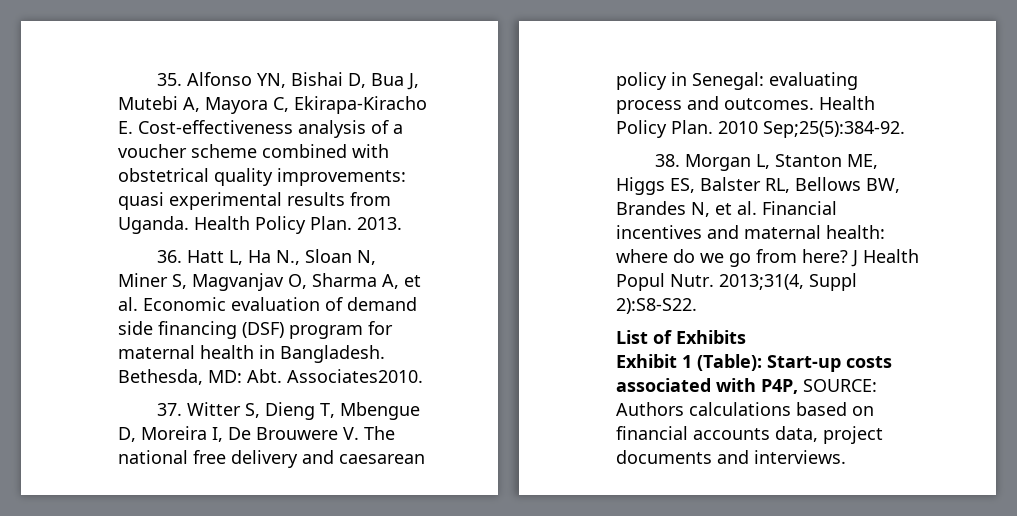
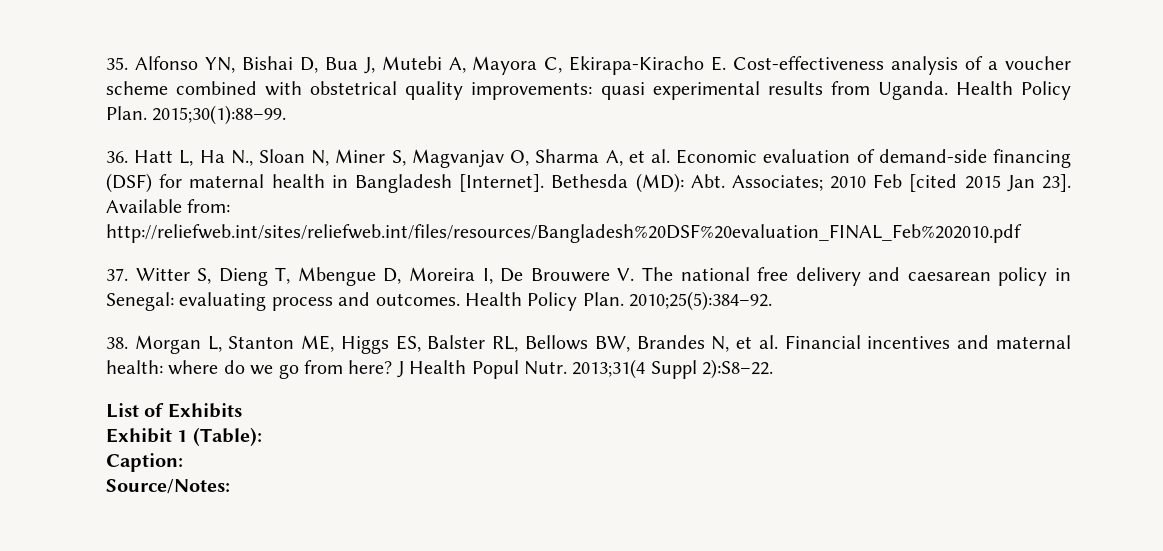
[357,217,402,230] 2013. -> [152,105,287,125] 2015;30(1):88–99.
[347,297,417,311] [118,321,153,335] demand side -> [878,149,987,163] demand-side
[289,325,363,339] program -> (152, 183) none
[280,345,385,363] [118,369,423,385] Bangladesh. Bethesda, MD: Abt. Associates2010. -> [354,173,1071,193] [106,199,231,213] [106,224,1022,243] Bangladesh [Internet]. Bethesda (MD): Abt. Associates; 2010 Feb [cited 2015 Jan 23]. Available from: http://reliefweb.int/sites/reliefweb.int/files/resources/Bangladesh%20DSF%20evaluation_FINAL_Feb%202010.pdf
[718,121,905,138] 2010 Sep;25(5):384-92. -> [629,291,773,311] 2010;25(5):384–92.
[719,273,857,291] [616,298,697,314] 2013;31(4, Suppl 2):S8-S22. -> [572,359,774,379] 2013;31(4 Suppl 2):S8–22.
[767,355,892,372] [616,378,877,394] [616,402,874,416] [616,426,883,444] [616,450,846,464] Start-up costs associated with P4P, SOURCE: Authors calculations based on financial accounts data, project documents and interviews. -> [106,453,183,472] [106,479,230,494] // Caption: // Source/Notes:

